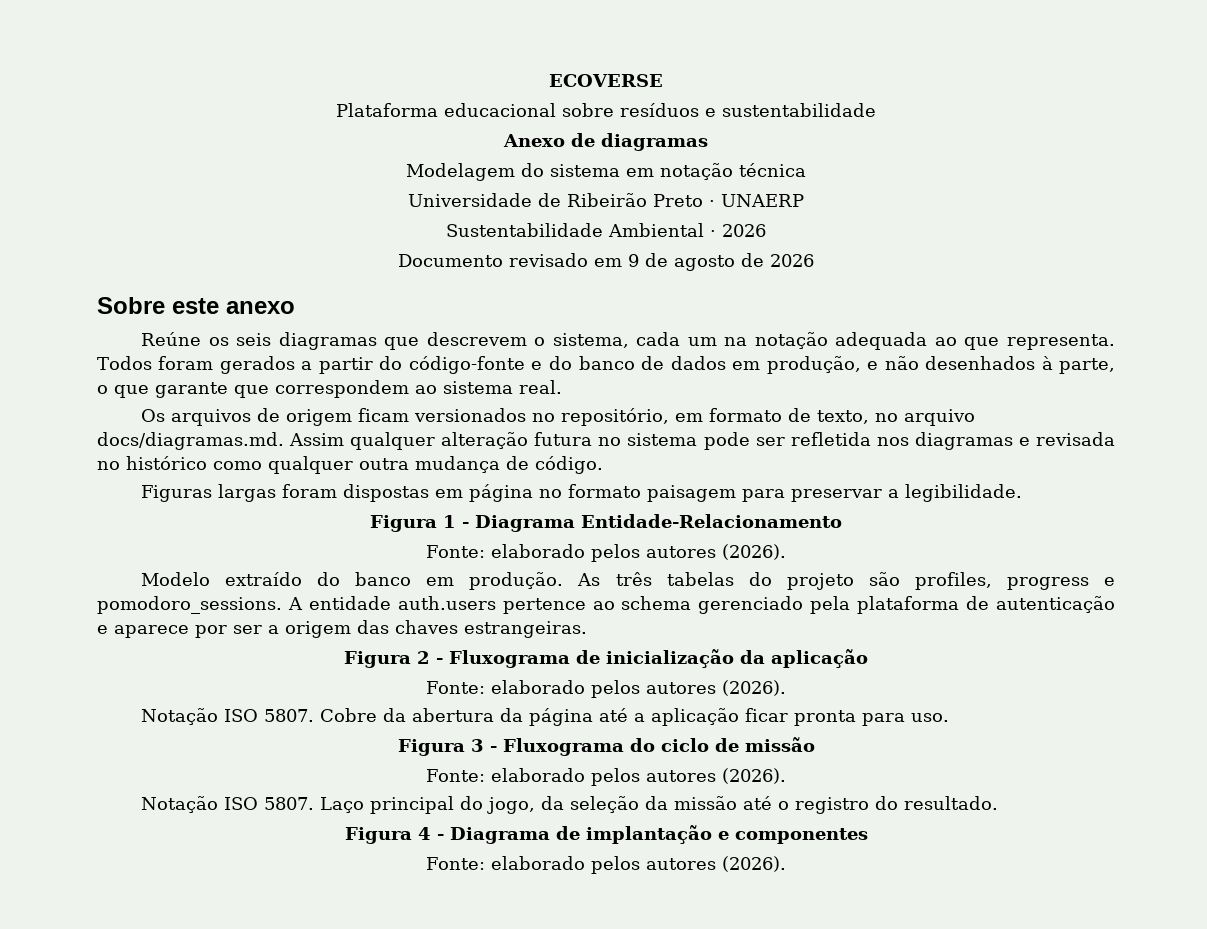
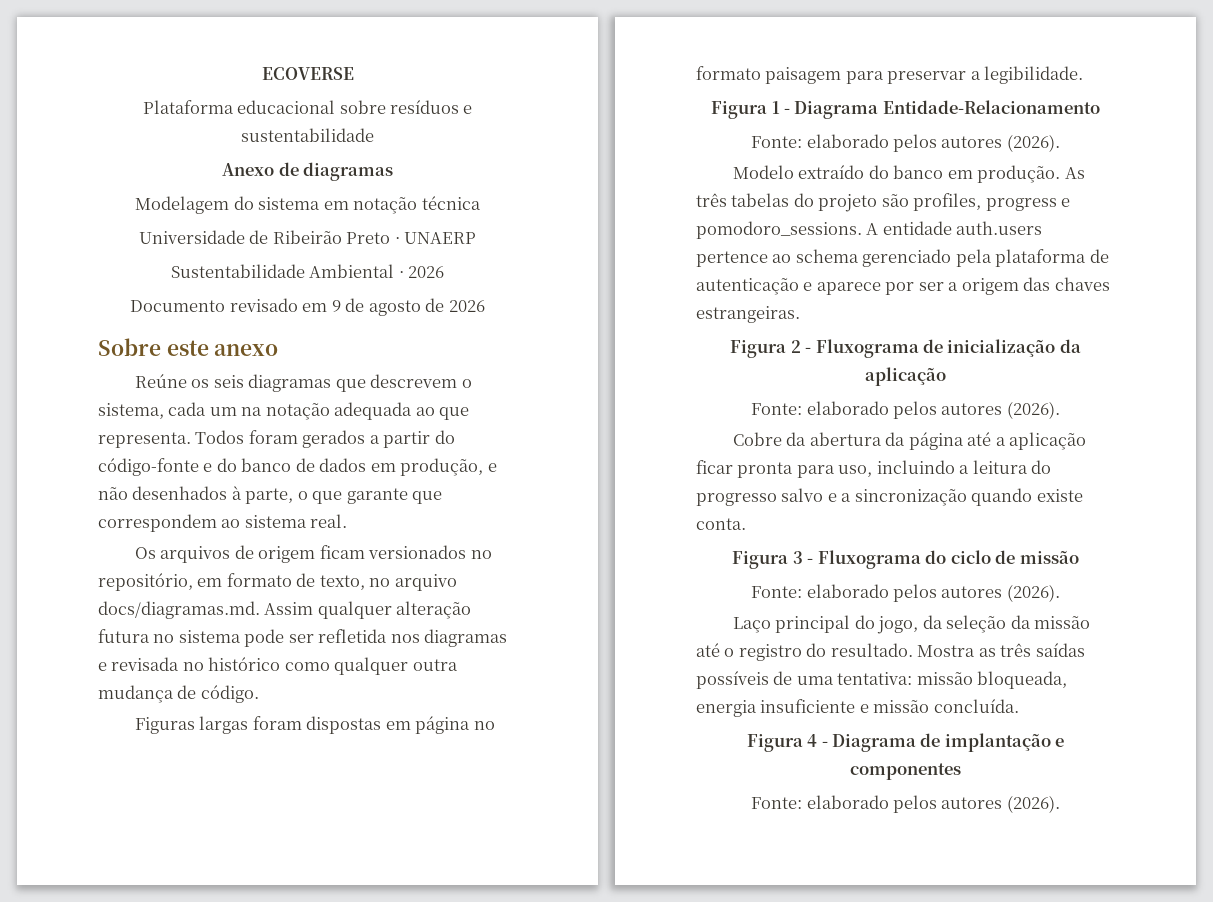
[141,708,315,725] Notação ISO 5807. -> (1060, 410) none
[911,713,950,722] uso. -> [838,460,1052,477] [696,488,1083,506] [696,518,746,530] uso, incluindo a leitura do progresso salvo e a sincronização quando existe conta.
[141,796,315,813] Notação ISO 5807. -> (1060, 593) none
(999, 803) none -> [917,643,1085,657] [696,671,1068,689] [696,699,1019,717] Mostra as três saídas possíveis de uma tentativa: missão bloqueada, energia insuficiente e missão concluída.

